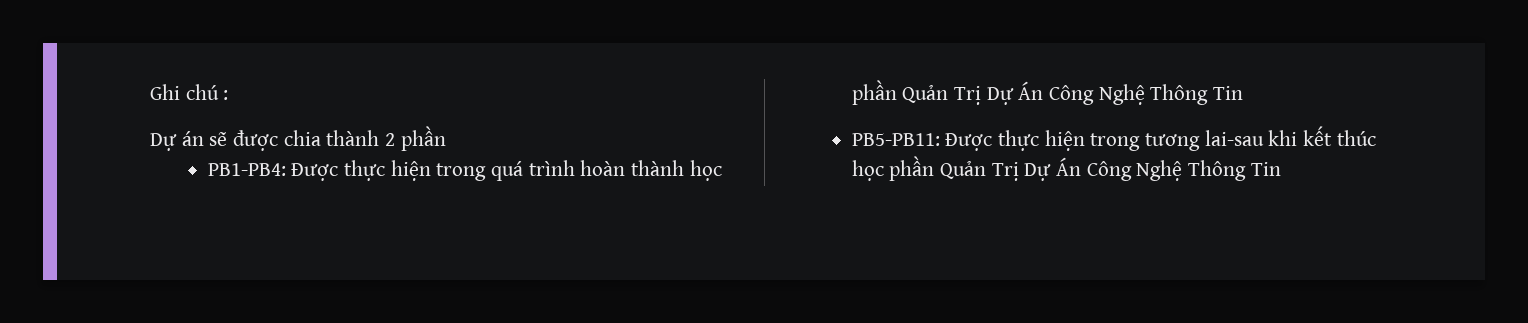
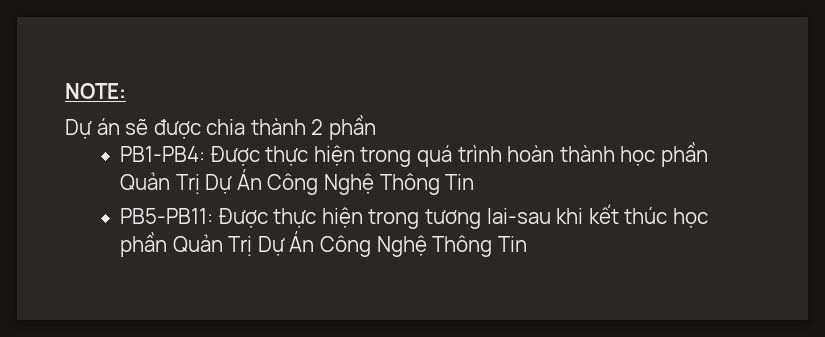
[150,84,229,100] Ghi chú : -> [65,83,126,99] NOTE:

